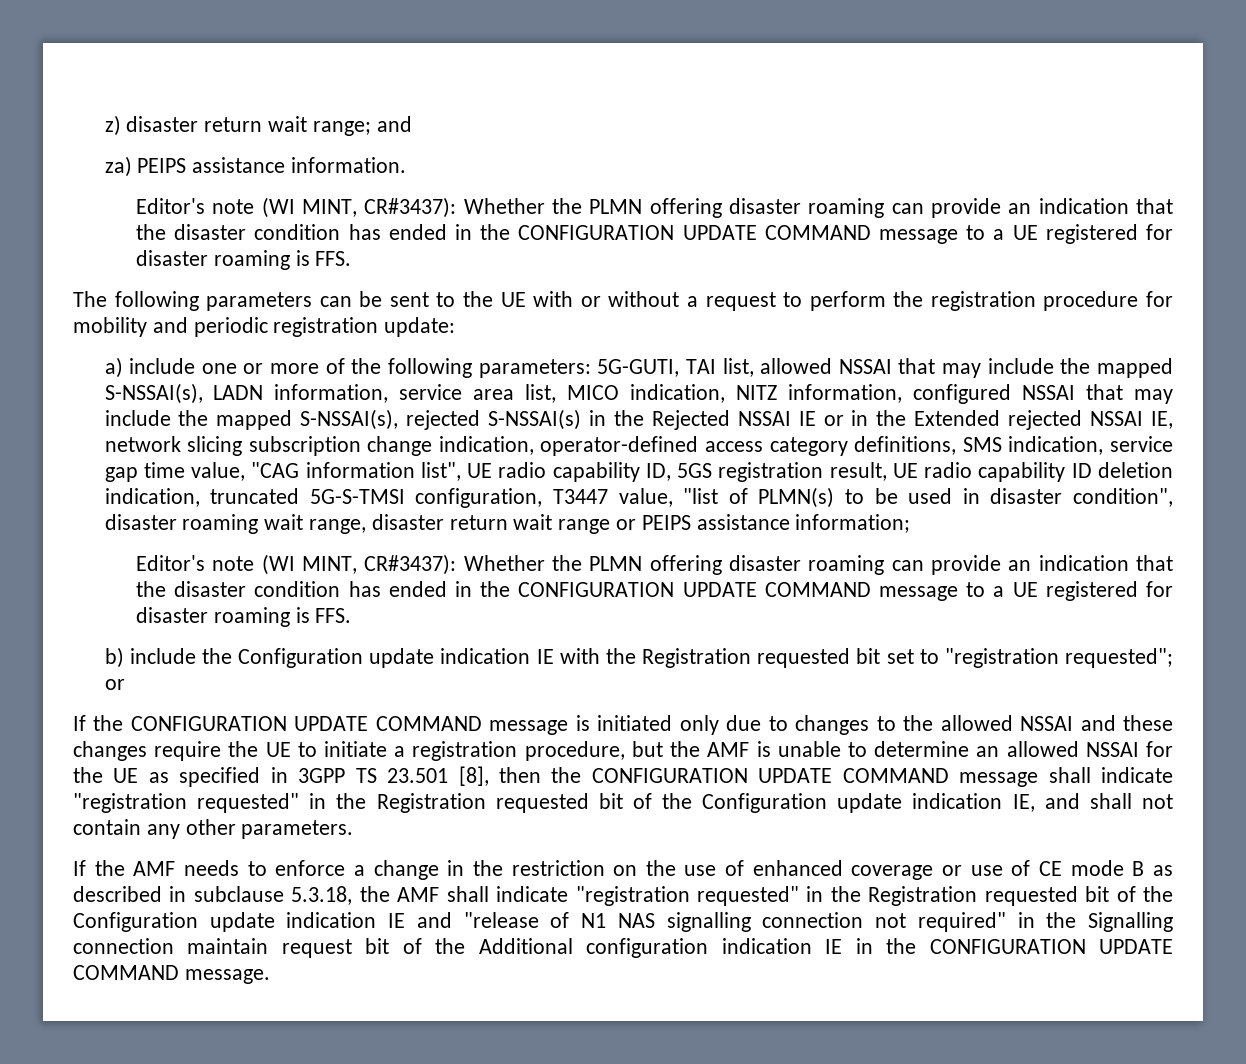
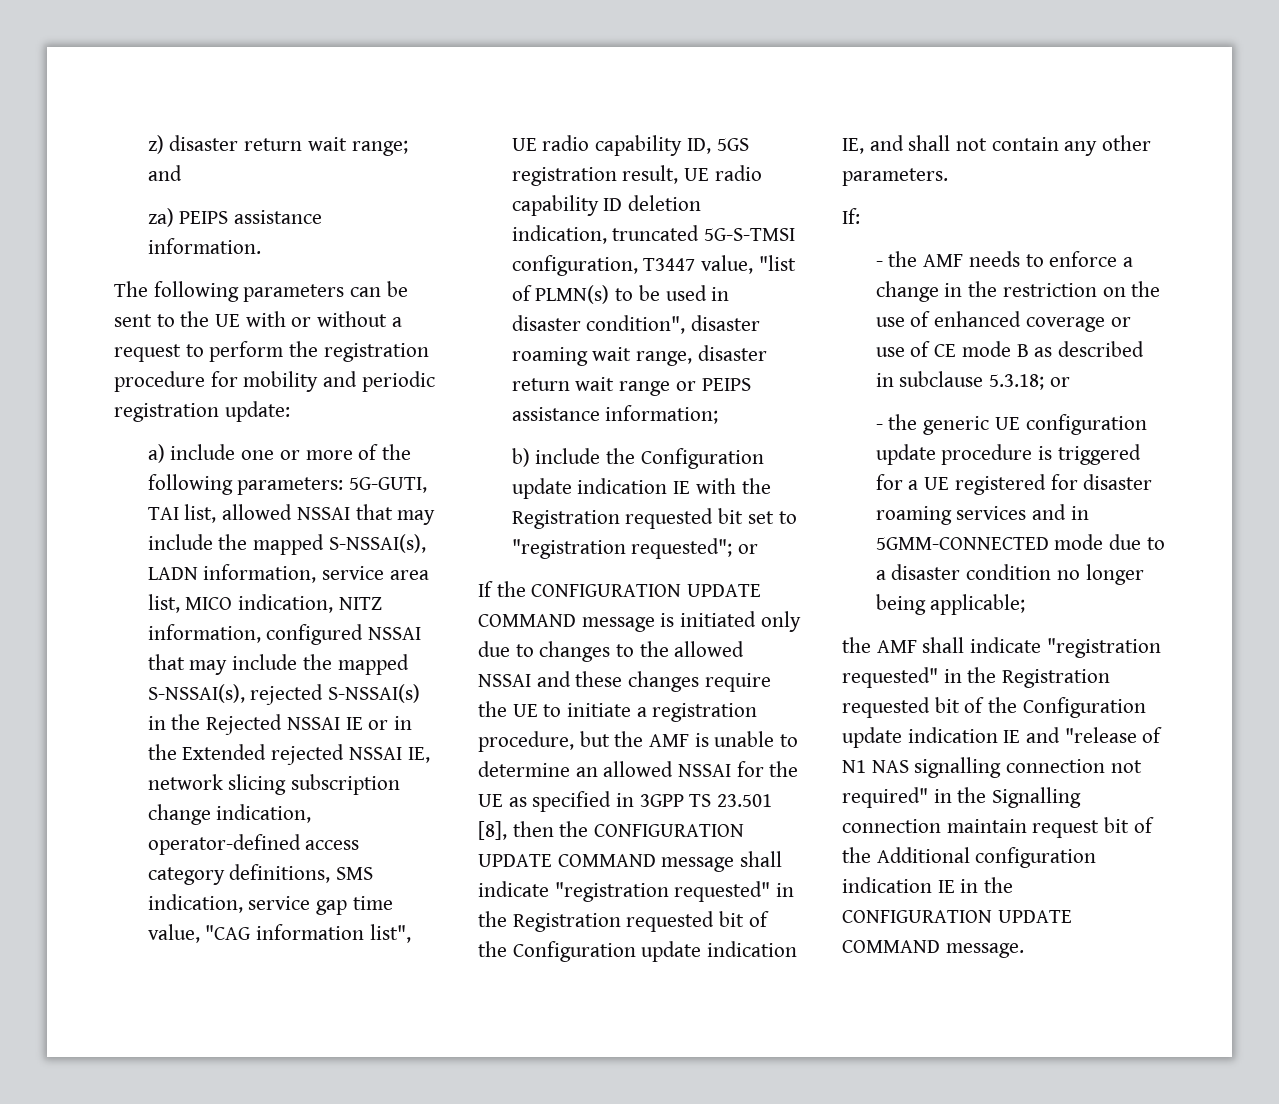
[135,197,1173,218] [135,224,1173,244] [135,250,352,270] // Editor's note (WI MINT, CR#3437): Whether the PLMN offering disaster roaming can provide an indication that the disaster condition has ended in the CONFIGURATION UPDATE COMMAND message to a UE registered for disaster roaming is FFS. -> (261, 246) none
[135,554,1173,575] [135,581,1173,601] [135,607,352,627] // Editor's note (WI MINT, CR#3437): Whether the PLMN offering disaster roaming can provide an indication that the disaster condition has ended in the CONFIGURATION UPDATE COMMAND message to a UE registered for disaster roaming is FFS. -> (719, 414) none
[73,860,86,876] If -> [842,208,860,224] [875,261,883,267] If: // -
[291,886,353,905] 5.3.18, -> [989,374,1070,390] [875,414,1147,435] [875,444,1141,465] [875,474,1153,495] [875,504,1089,525] [875,534,1165,550] [875,564,1144,585] [875,594,1026,615] 5.3.18; or // - the generic UE configuration update procedure is triggered for a UE registered for disaster roaming services and in 5GMM-CONNECTED mode due to a disaster condition no longer being applicable; //

